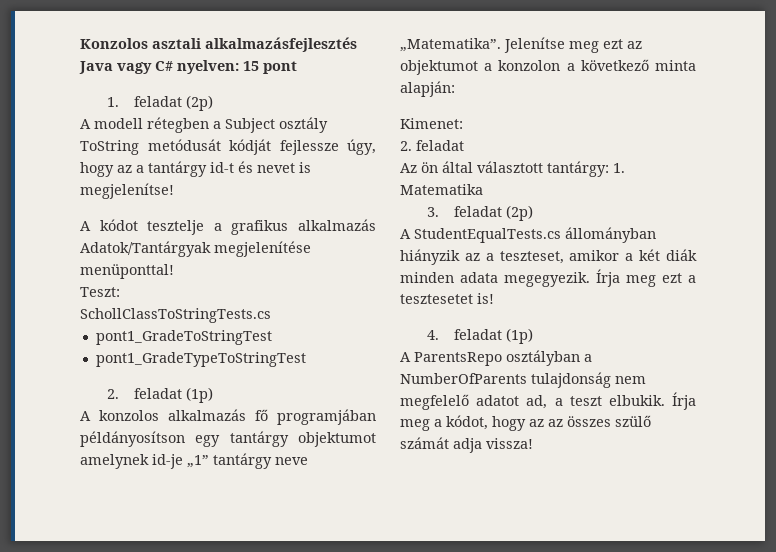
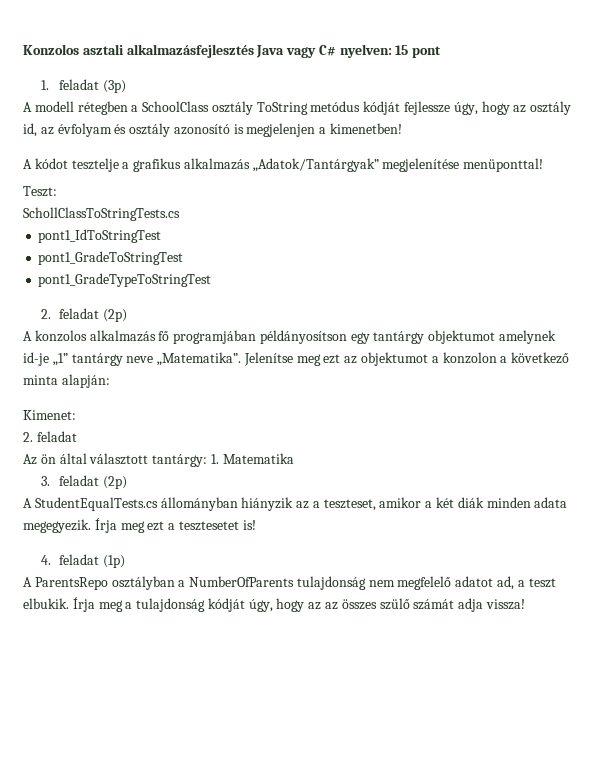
[185,95,213,111] (2p) -> [102,80,126,93] (3p)
[225,118,275,133] Subject -> [142,101,210,112] SchoolClass
[147,139,221,151] metódusát -> [310,101,361,112] metódus
[136,161,311,177] [80,183,174,199] a tantárgy id-t és nevet is megjelenítse! -> [530,101,572,115] [23,123,403,137] osztály id, az évfolyam és osztály azonosító is megjelenjen a kimenetben!
[80,241,211,257] Adatok/Tantárgyak -> [252,158,379,172] „Adatok/Tantárgyak”
(271, 315) none -> [38,229,162,243] // pont1_IdToStringTest
[185,387,213,403] (1p) -> [102,309,127,322] (2p)
[446,415,488,430] kódot, -> [136,598,273,612] tulajdonság kódját úgy,

